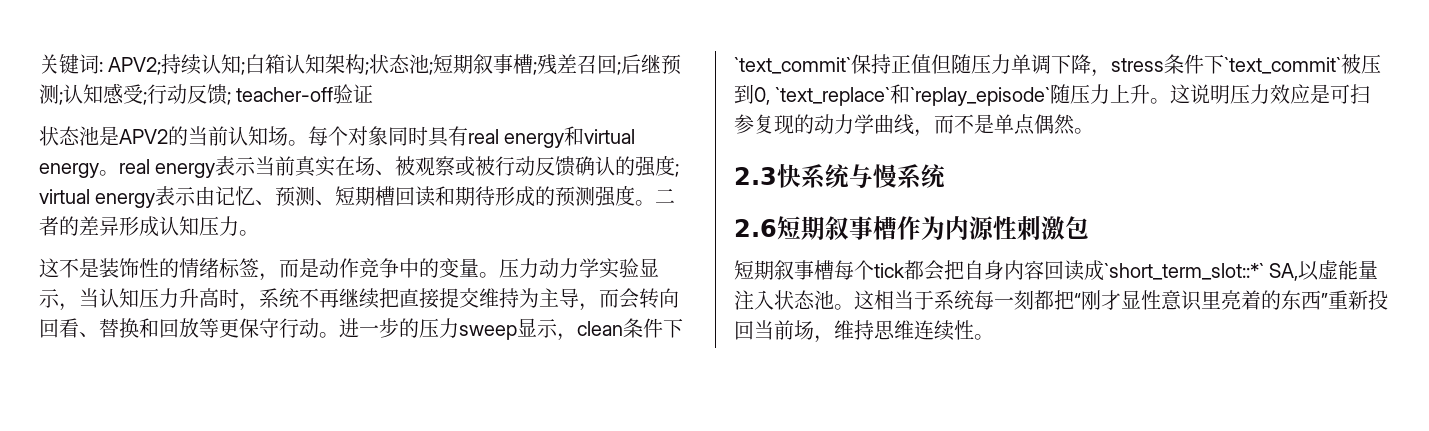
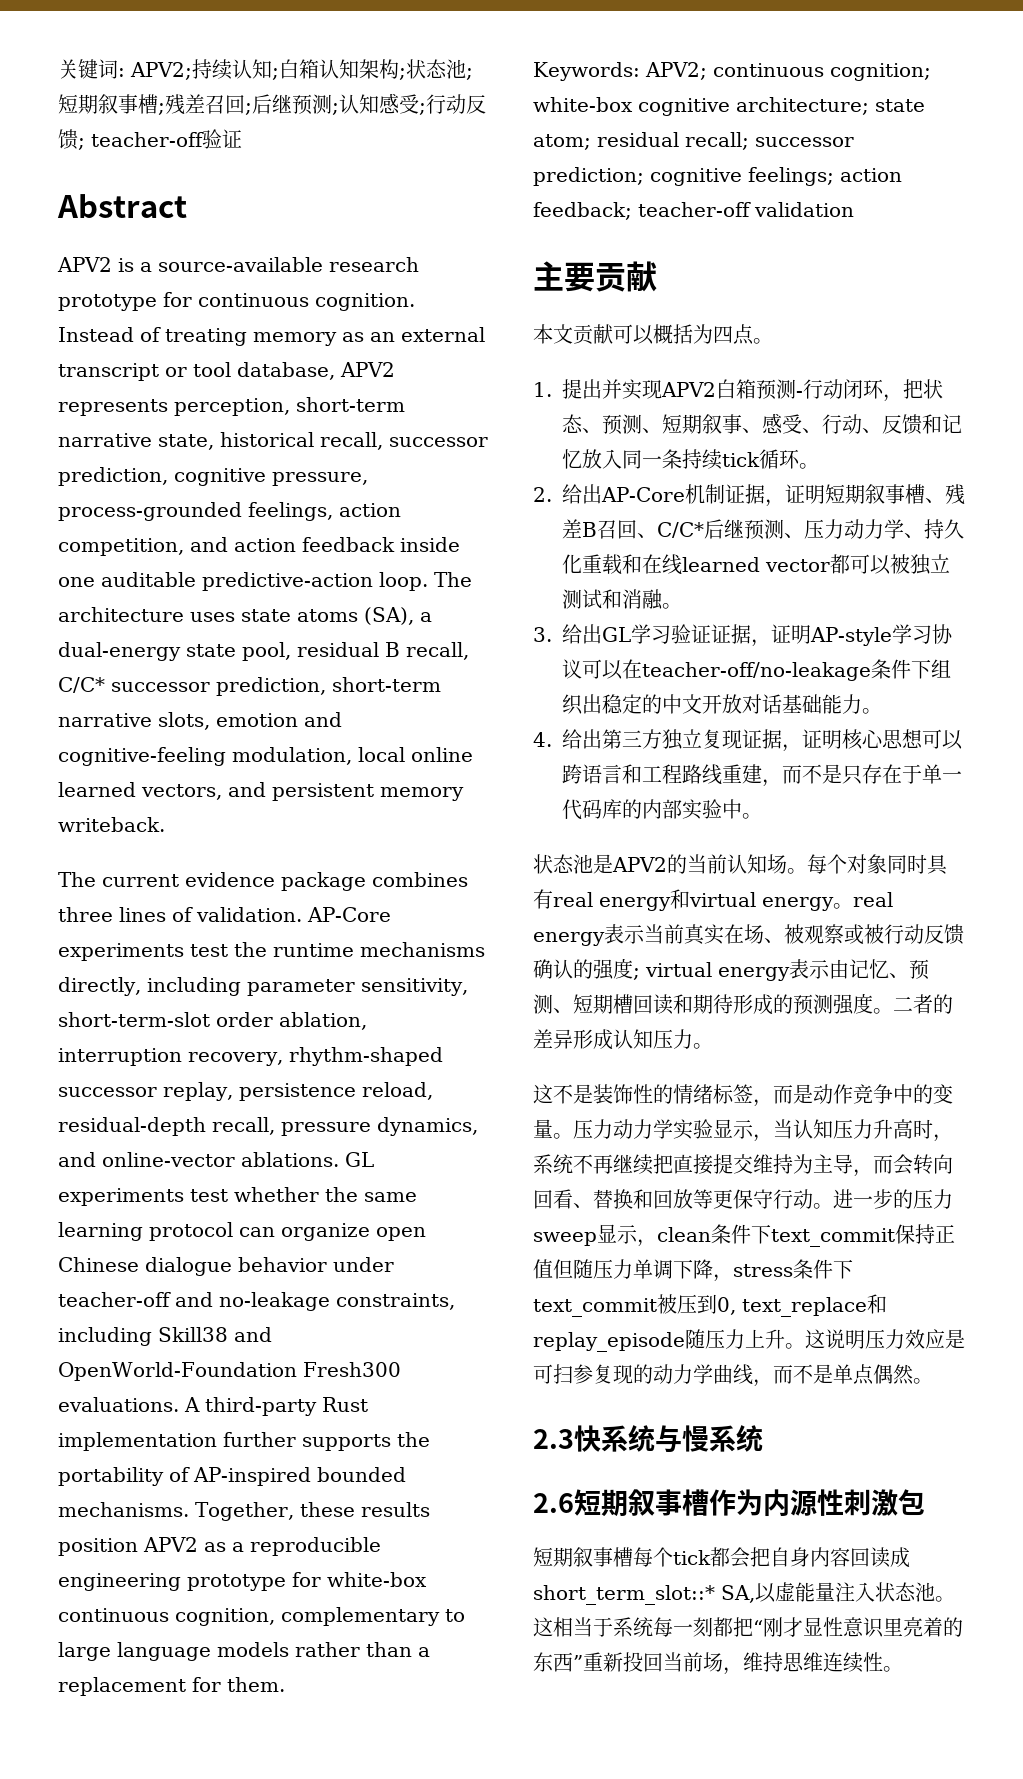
(374, 93) none -> [57,194,187,218] [57,257,419,272] [58,292,415,311] [58,327,485,346] [58,362,395,381] [58,397,405,416] [58,432,488,450] [58,467,368,486] [58,502,401,521] [58,537,460,556] [58,572,472,591] [58,607,432,625] [58,642,469,661] [58,677,441,696] [58,712,342,730] [58,747,473,766] [58,782,464,801] [58,817,165,832] [58,872,468,891] [58,907,391,922] [58,942,485,961] [58,977,468,996] [58,1012,367,1030] [58,1047,443,1066] [58,1082,433,1101] [58,1117,478,1136] [58,1152,374,1167] [58,1187,417,1206] [58,1222,426,1241] [58,1257,394,1276] [58,1292,455,1311] [58,1327,272,1346] [58,1362,401,1381] [58,1397,368,1416] [58,1432,430,1451] [58,1467,406,1486] [58,1502,430,1521] [58,1537,381,1556] [58,1572,427,1591] [58,1607,465,1626] [58,1642,430,1661] [58,1677,285,1696] [533,62,931,81] [533,97,925,116] [533,132,854,150] [533,167,902,186] [533,202,854,220] [533,261,657,292] [533,324,773,345] [533,379,943,402] [562,413,962,435] [562,449,819,470] [533,484,965,507] [562,519,964,540] [562,554,950,575] [562,589,682,610] [533,624,953,647] [562,659,951,681] [562,694,882,715] [533,729,963,752] [562,764,962,787] [562,799,762,820] // Abstract // APV2 is a source-available research prototype for continuous cognition. Instead of treating memory as an external transcript or tool database, APV2 represents perception, short-term narrative state, historical recall, successor prediction, cognitive pressure, process-grounded feelings, action competition, and action feedback inside one auditable predictive-action loop. The architecture uses state atoms (SA), a dual-energy state pool, residual B recall, C/C* successor prediction, short-term narrative slots, emotion and cognitive-feeling modulation, local online learned vectors, and persistent memory writeback. // The current evidence package combines three lines of validation. AP-Core experiments test the runtime mechanisms directly, including parameter sensitivity, short-term-slot order ablation, interruption recovery, rhythm-shaped successor replay, persistence reload, residual-depth recall, pressure dynamics, and online-vector ablations. GL experiments test whether the same learning protocol can organize open Chinese dialogue behavior under teacher-off and no-leakage constraints, including Skill38 and OpenWorld-Foundation Fresh300 evaluations. A third-party Rust implementation further supports the portability of AP-inspired bounded mechanisms. Together, these results position APV2 as a reproducible engineering prototype for white-box continuous cognition, complementary to large language models rather than a replacement for them. // Keywords: APV2; continuous cognition; white-box cognitive architecture; state atom; residual recall; successor prediction; cognitive feelings; action feedback; teacher-off validation // 主要贡献 // 本文贡献可以概括为四点。 // 1.提出并实现APV2白箱预测-行动闭环，把状态、预测、短期叙事、感受、行动、反馈和记忆放入同一条持续tick循环。 // 2.给出AP-Core机制证据，证明短期叙事槽、残差B召回、C/C*后继预测、压力动力学、持久化重载和在线learned vector都可以被独立测试和消融。 // 3.给出GL学习验证证据，证明AP-style学习协议可以在teacher-off/no-leakage条件下组织出稳定的中文开放对话基础能力。 // 4.给出第三方独立复现证据，证明核心思想可以跨语言和工程路线重建，而不是只存在于单一代码库的内部实验中。
[734,57,851,74] `text_commit` -> [771,1228,895,1247] text_commit
[1224,57,1341,74] `text_commit` -> [533,1298,657,1317] text_commit
[775,84,1051,106] `text_replace`和`replay_episode` -> [742,1294,887,1317] [533,1332,685,1352] text_replace和replay_episode
[1104,263,1264,280] `short_term_slot::*` -> [533,1585,715,1605] short_term_slot::*

